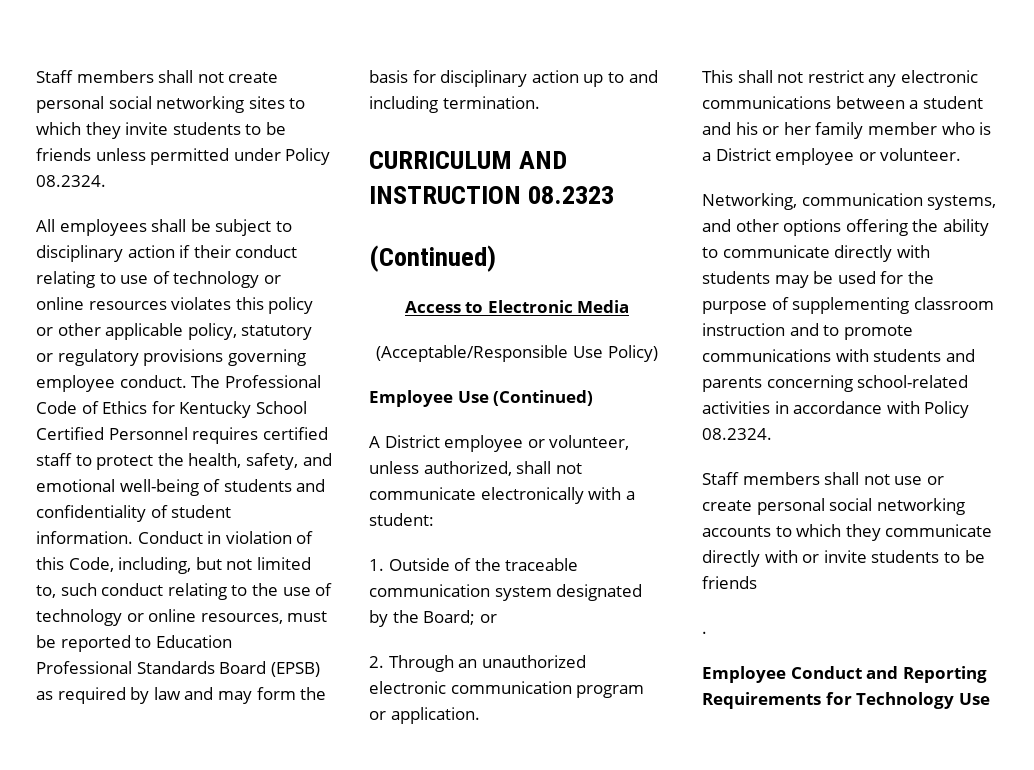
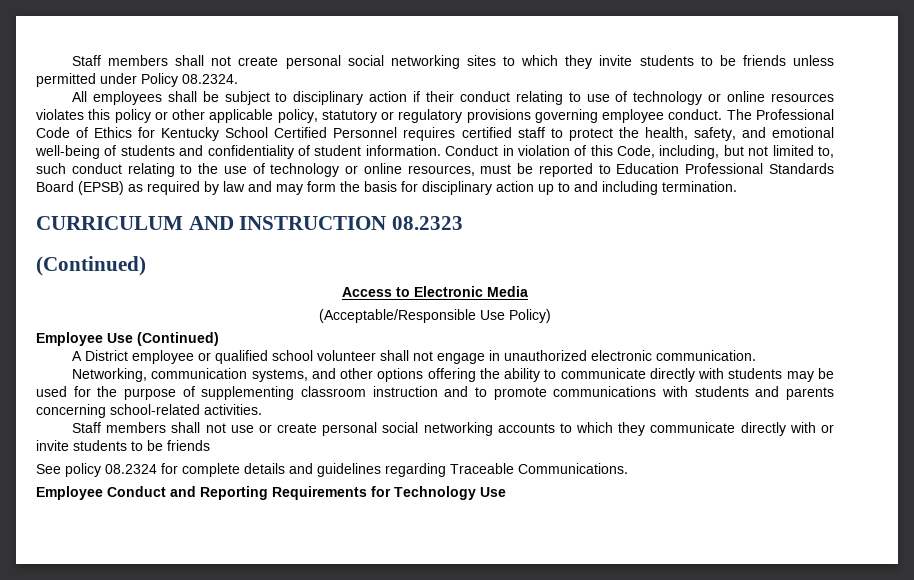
[549,435,630,450] [369,461,582,476] [369,487,635,504] [369,513,434,526] [369,558,579,571] [369,584,643,601] [369,610,497,627] [369,655,586,672] [369,681,645,698] [369,707,480,724] [702,70,978,87] [702,96,983,109] [702,122,992,139] [702,148,962,165] volunteer, unless authorized, shall not communicate electronically with a student: // 1. Outside of the traceable communication system designated by the Board; or // 2. Through an unauthorized electronic communication program or application. // This shall not restrict any electronic communications between a student and his or her family member who is a District employee or volunteer. -> [215,350,757,364] qualified school volunteer shall not engage in unauthorized electronic communication.
[702,401,970,418] [702,428,772,440] activities in accordance with Policy 08.2324. -> [204,404,262,415] activities.
[702,631,707,634] . -> [36,463,628,477] See policy 08.2324 for complete details and guidelines regarding Traceable Communications.

